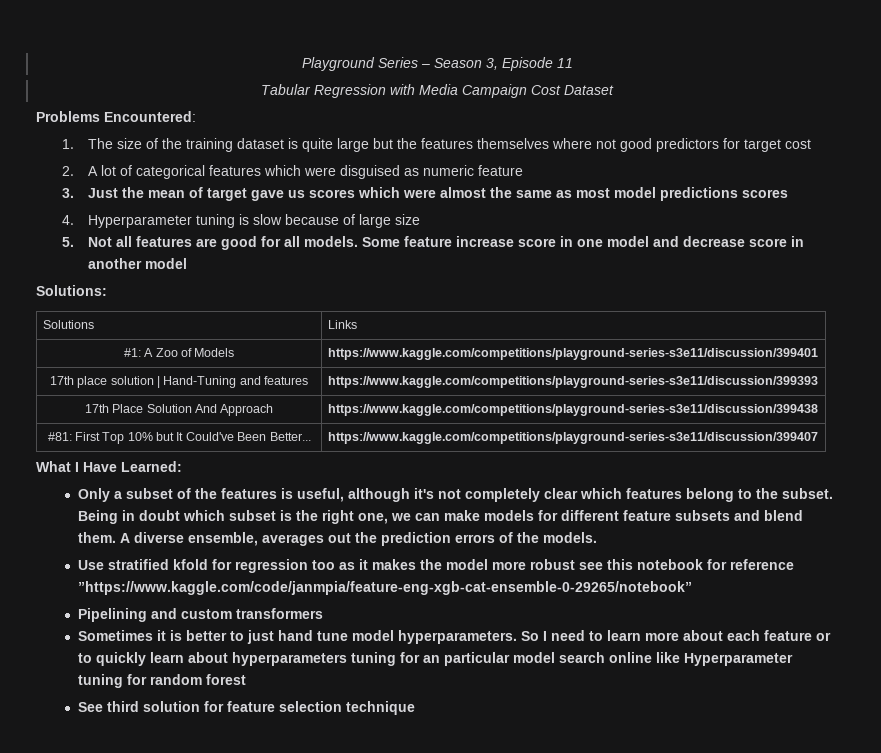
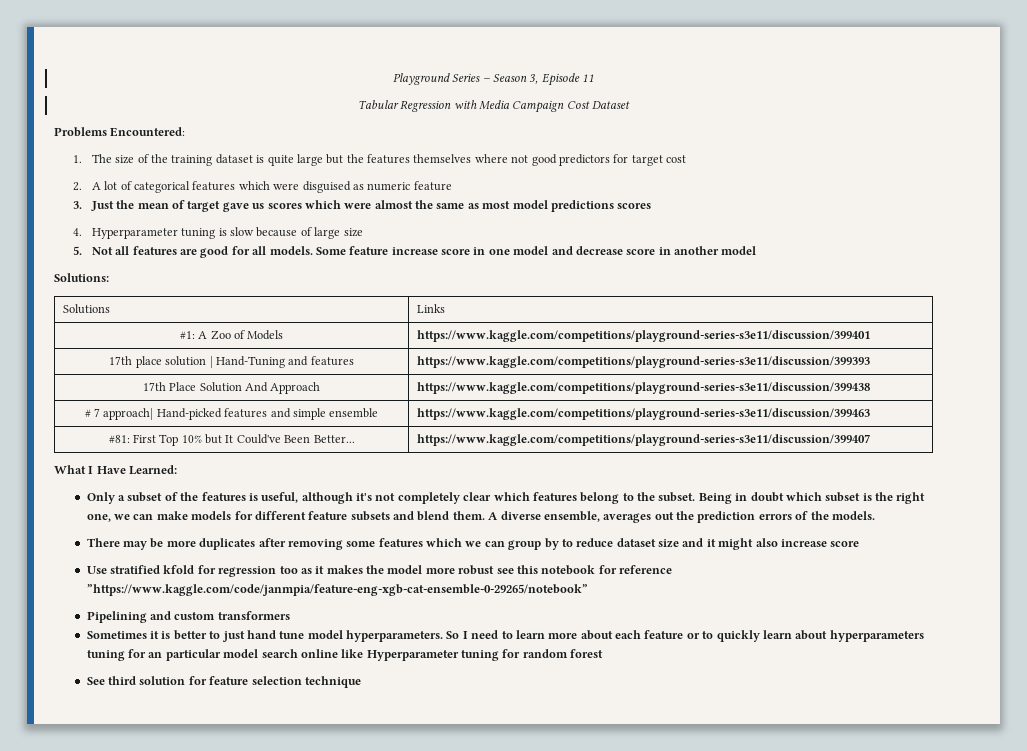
(818, 410) none -> [84,408,379,420] [416,408,870,420] // # 7 approach| Hand-picked features and simple ensemble | https://www.kaggle.com/competitions/playground-series-s3e11/discussion/399463
(597, 537) none -> [86,538,860,550] // There may be more duplicates after removing some features which we can group by to reduce dataset size and it might also increase score

